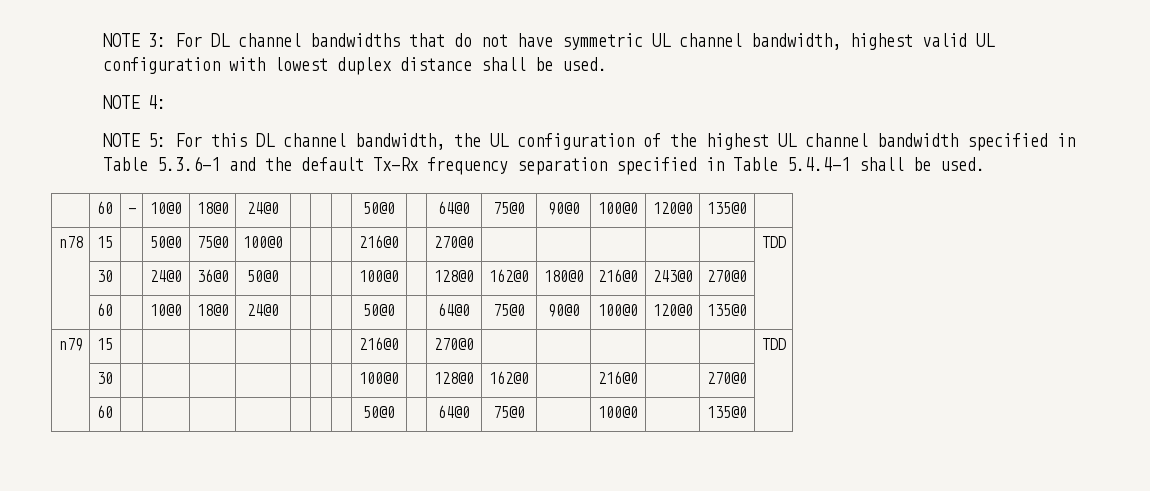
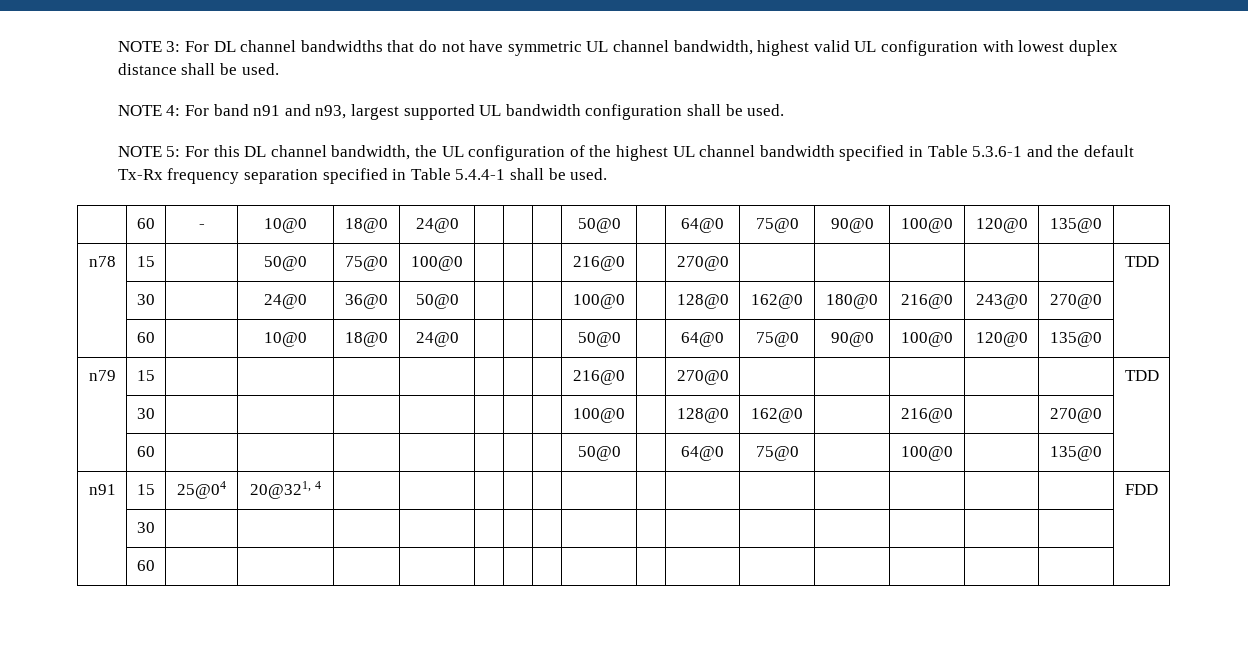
(166, 102) none -> [185,104,785,120] For band n91 and n93, largest supported UL bandwidth configuration shall be used.
(747, 412) none -> [88,484,116,495] [137,484,155,495] [177,481,226,499] [249,481,322,499] [1125,484,1158,495] [137,522,155,533] [137,560,155,571] // n91 | 15 | 25@04 | 20@321, 4 | | | | | | | | | | | | | | FDD // | 30 | | | | | | | | | | | | | | | | // | 60 | | | | | | | | | | | | | | | |

